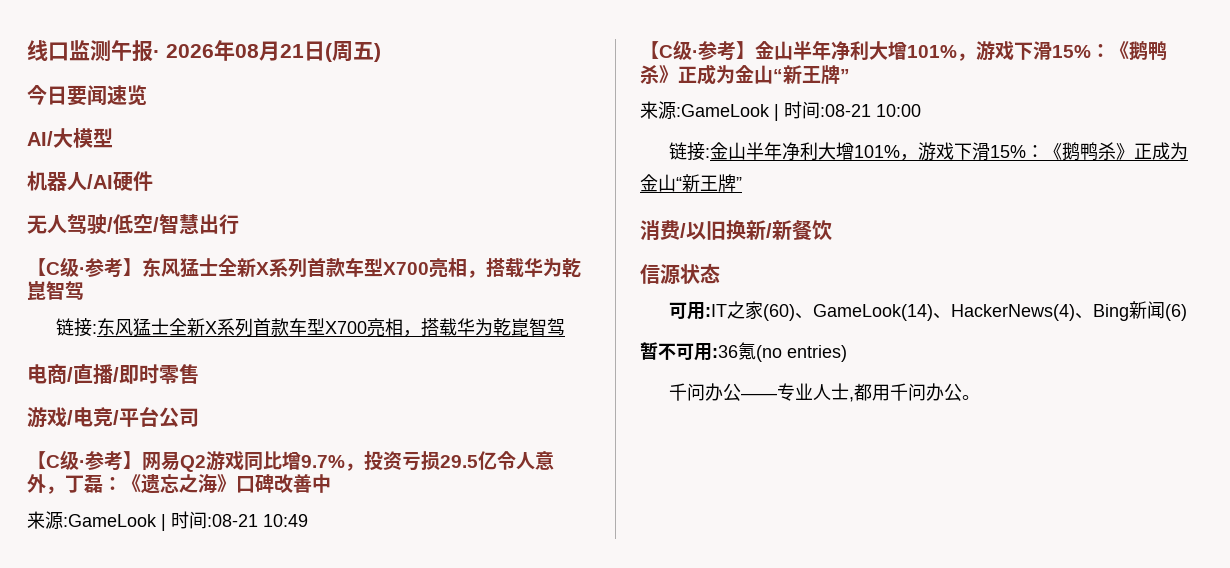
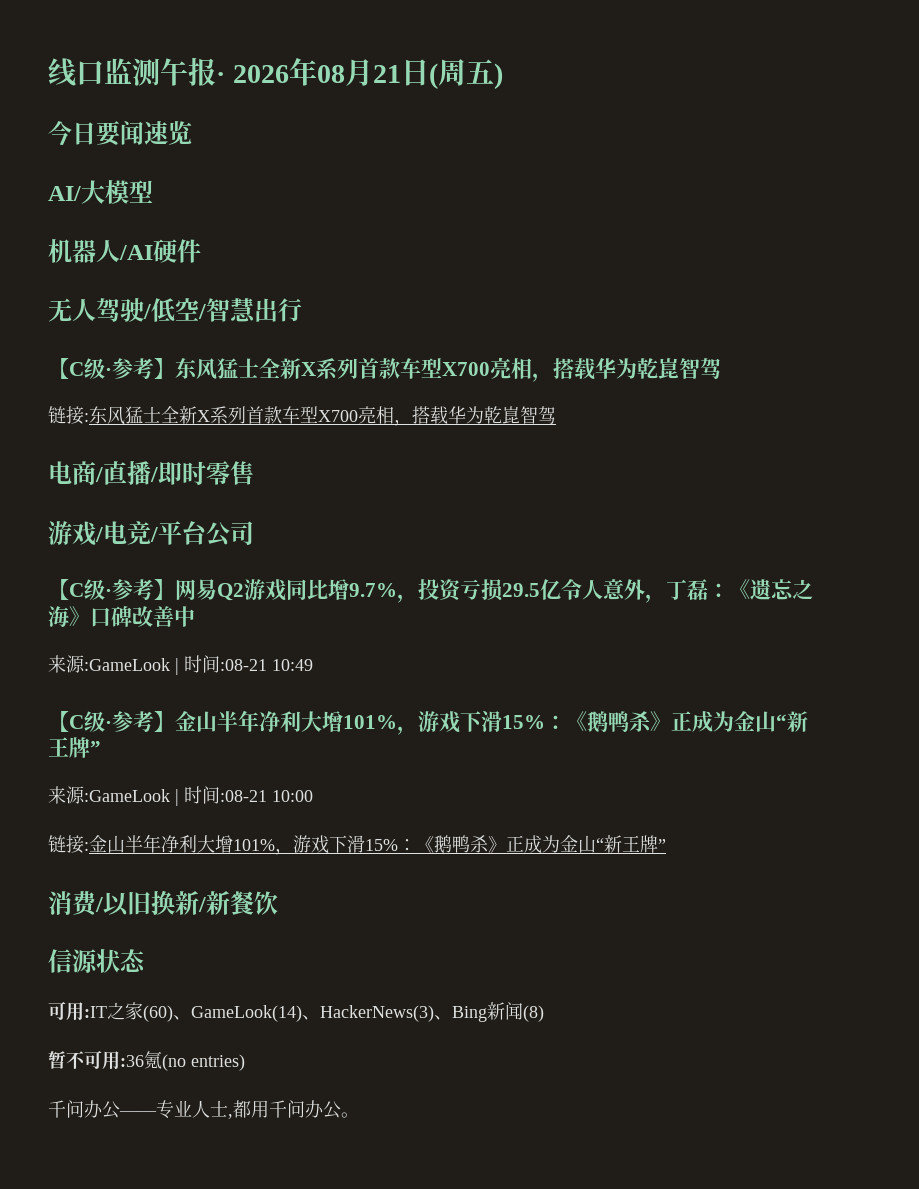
[951,304,1076,321] HackerNews(4) -> [320,1005,434,1022] HackerNews(3)
[1165,304,1188,321] (6) -> [523,1005,544,1022] (8)

